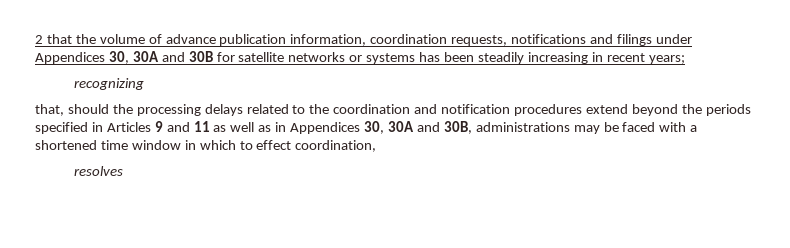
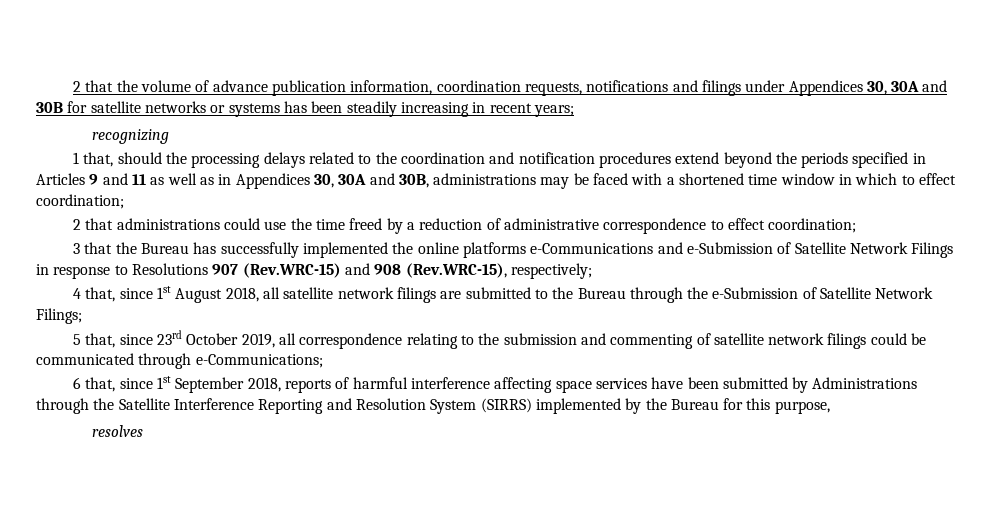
(145, 84) none -> [73,152,80,164] 1
[295,140,377,152] coordination, -> [36,194,124,209] [73,218,857,234] [73,242,954,258] [36,263,592,279] [73,286,934,303] [36,308,82,324] [73,330,927,349] [36,353,323,369] [73,376,918,393] [36,398,830,414] coordination; // 2 that administrations could use the time freed by a reduction of administrative correspondence to effect coordination; // 3 that the Bureau has successfully implemented the online platforms e-Communications and e-Submission of Satellite Network Filings in response to Resolutions 907 (Rev.WRC-15) and 908 (Rev.WRC-15), respectively; // 4 that, since 1st August 2018, all satellite network filings are submitted to the Bureau through the e-Submission of Satellite Network Filings; // 5 that, since 23rd October 2019, all correspondence relating to the submission and commenting of satellite network filings could be communicated through e-Communications; // 6 that, since 1st September 2018, reports of harmful interference affecting space services have been submitted by Administrations through the Satellite Interference Reporting and Resolution System (SIRRS) implemented by the Bureau for this purpose,

